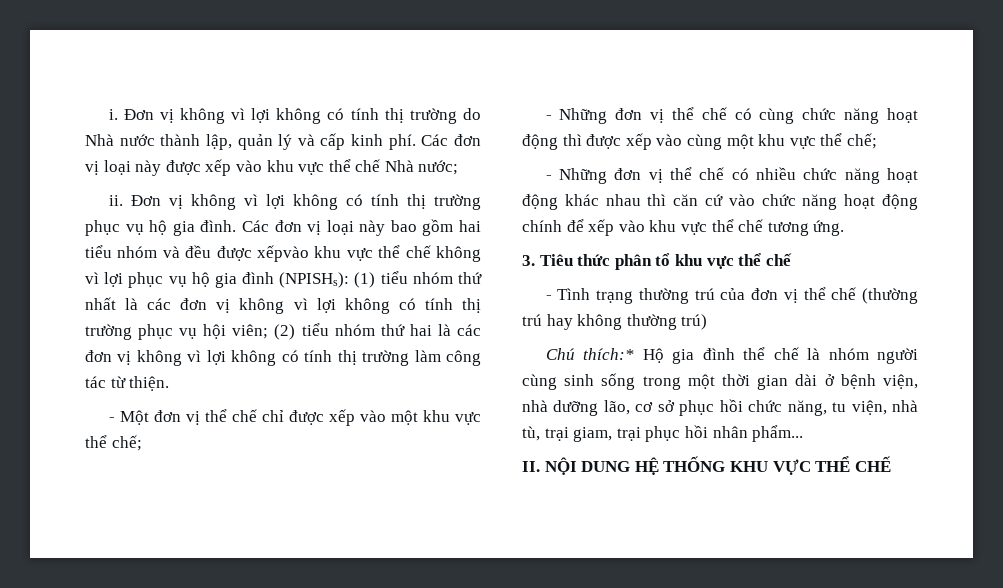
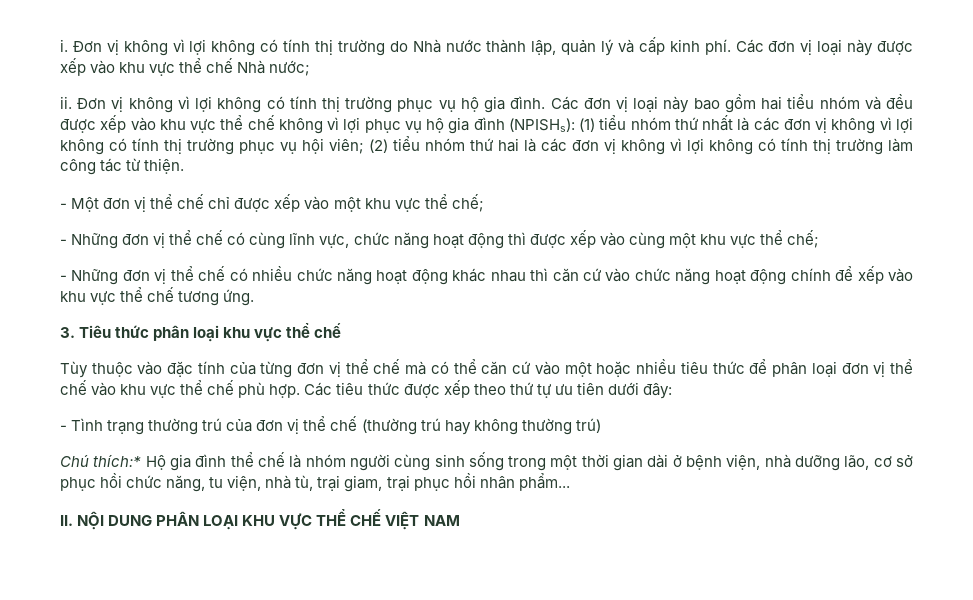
[257,245,309,262] xếpvào -> [100,115,156,133] xếp vào
(795, 116) none -> [289,233,350,248] lĩnh vực,
[655,253,792,269] tổ khu vực thể chế -> [193,323,342,342] [60,359,914,378] [60,380,672,399] loại khu vực thể chế // Tùy thuộc vào đặc tính của từng đơn vị thể chế mà có thể căn cứ vào một hoặc nhiều tiêu thức để phân loại đơn vị thể chế vào khu vực thể chế phù hợp. Các tiêu thức được xếp theo thứ tự ưu tiên dưới đây:
[634,456,726,475] HỆ THỐNG -> [156,511,239,530] PHÂN LOẠI
(891, 464) none -> [385,511,460,530] VIỆT NAM

